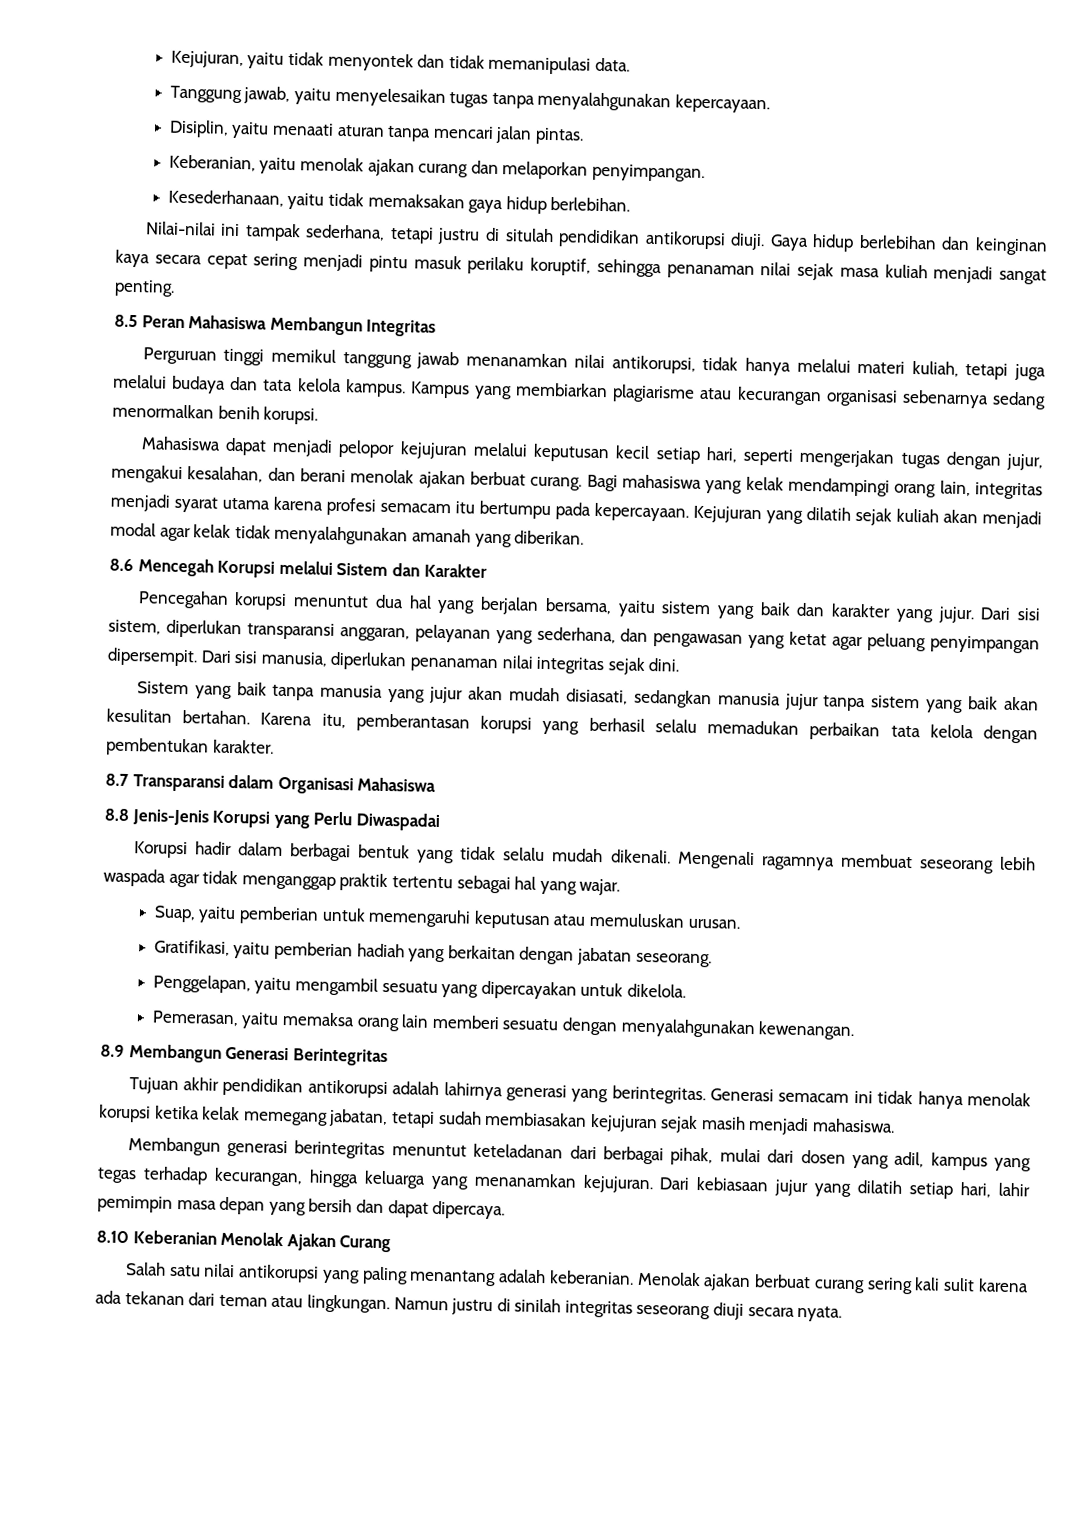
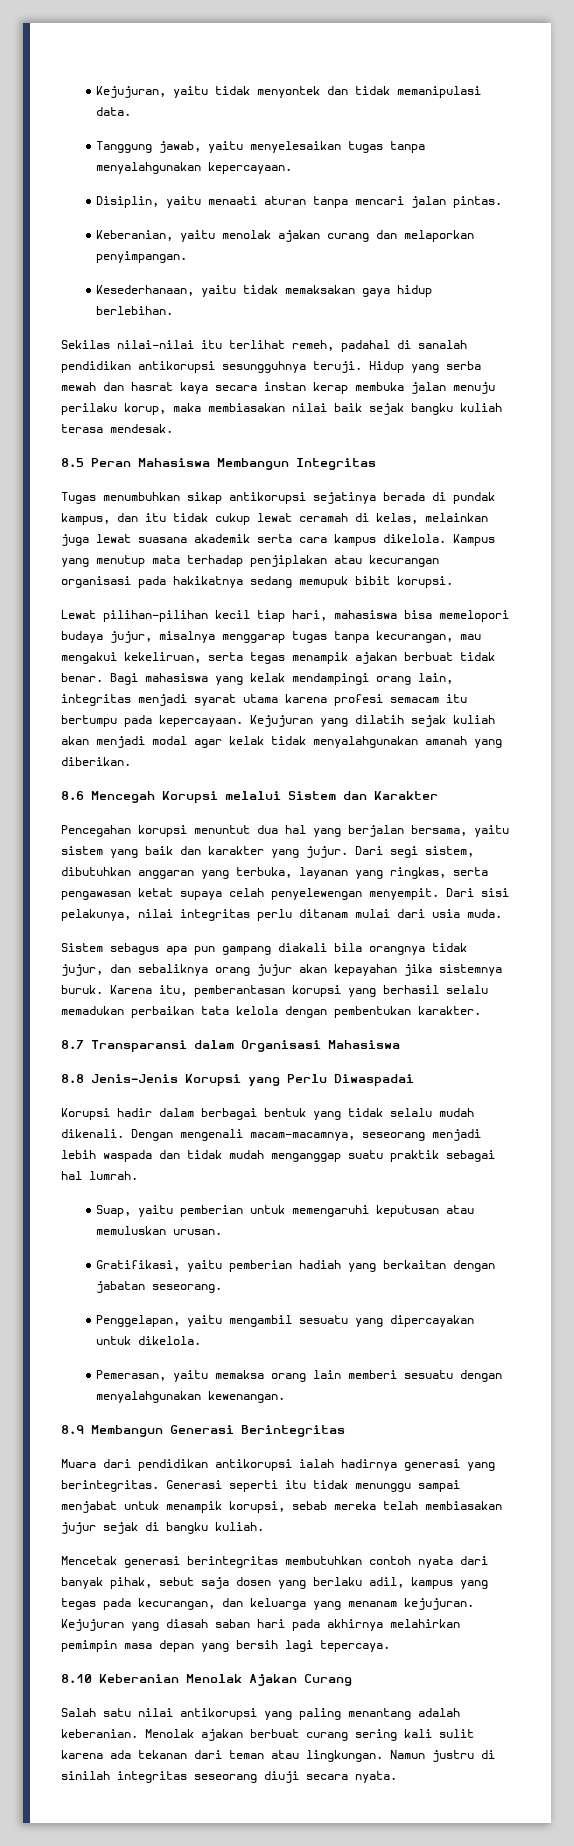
[145,221,1049,256] [115,249,1047,285] [114,279,175,297] Nilai-nilai ini tampak sederhana, tetapi justru di situlah pendidikan antikorupsi diuji. Gaya hidup berlebihan dan keinginan kaya secara cepat sering menjadi pintu masuk perilaku koruptif, sehingga penanaman nilai sejak masa kuliah menjadi sangat penting. -> [61,340,467,352] [61,361,481,373] [61,382,495,394] [61,403,502,415] [61,424,173,433] Sekilas nilai-nilai itu terlihat remeh, padahal di sanalah pendidikan antikorupsi sesungguhnya teruji. Hidup yang serba mewah dan hasrat kaya secara instan kerap membuka jalan menuju perilaku korup, maka membiasakan nilai baik sejak bangku kuliah terasa mendesak.
[142,347,1047,381] [113,374,1046,410] [112,403,319,425] [140,436,1044,471] [111,464,583,491] Perguruan tinggi memikul tanggung jawab menanamkan nilai antikorupsi, tidak hanya melalui materi kuliah, tetapi juga melalui budaya dan tata kelola kampus. Kampus yang membiarkan plagiarisme atau kecurangan organisasi sebenarnya sedang menormalkan benih korupsi. // Mahasiswa dapat menjadi pelopor kejujuran melalui keputusan kecil setiap hari, seperti mengerjakan tugas dengan jujur, mengakui kesalahan, dan berani menolak ajakan berbuat curang. -> [61,492,495,504] [61,513,488,525] [61,534,495,546] [61,555,439,567] [61,576,453,588] [61,610,509,622] [61,631,481,643] [61,652,495,664] [61,673,103,682] Tugas menumbuhkan sikap antikorupsi sejatinya berada di pundak kampus, dan itu tidak cukup lewat ceramah di kelas, melainkan juga lewat suasana akademik serta cara kampus dikelola. Kampus yang menutup mata terhadap penjiplakan atau kecurangan organisasi pada hakikatnya sedang memupuk bibit korupsi. // Lewat pilihan-pilihan kecil tiap hari, mahasiswa bisa memelopori budaya jujur, misalnya menggarap tugas tanpa kecurangan, mau mengakui kekeliruan, serta tegas menampik ajakan berbuat tidak benar.
[1017,608,1041,621] [108,619,1040,654] [107,647,680,675] [136,681,1039,714] [106,708,251,725] sisi sistem, diperlukan transparansi anggaran, pelayanan yang sederhana, dan pengawasan yang ketat agar peluang penyimpangan dipersempit. Dari sisi manusia, diperlukan penanaman nilai integritas sejak dini. // Sistem yang baik tanpa manusia yang jujur akan mudah disiasati, sedangkan manusia jujur tanpa sistem yang baik akan kesulitan bertahan. -> [390,846,474,858] [61,867,488,879] [61,888,509,900] [61,909,502,921] [61,943,467,955] [61,964,502,976] [61,985,103,994] segi sistem, dibutuhkan anggaran yang terbuka, layanan yang ringkas, serta pengawasan ketat supaya celah penyelewengan menyempit. Dari sisi pelakunya, nilai integritas perlu ditanam mulai dari usia muda. // Sistem sebagus apa pun gampang diakali bila orangnya tidak jujur, dan sebaliknya orang jujur akan kepayahan jika sistemnya buruk.
[676,850,1037,874] [103,868,621,896] Mengenali ragamnya membuat seseorang lebih waspada agar tidak menganggap praktik tertentu sebagai hal yang wajar. -> [131,1129,481,1141] [61,1150,495,1162] [61,1171,138,1180] Dengan mengenali macam-macamnya, seseorang menjadi lebih waspada dan tidak mudah menganggap suatu praktik sebagai hal lumrah.
[128,1077,1031,1110] [98,1104,896,1136] [127,1137,795,1166] Tujuan akhir pendidikan antikorupsi adalah lahirnya generasi yang berintegritas. Generasi semacam ini tidak hanya menolak korupsi ketika kelak memegang jabatan, tetapi sudah membiasakan kejujuran sejak masih menjadi mahasiswa. // Membangun generasi berintegritas menuntut keteladanan dari berbagai pihak, mulai dari -> [61,1459,495,1471] [61,1480,460,1492] [61,1501,502,1513] [61,1522,264,1534] [61,1556,488,1568] [61,1577,229,1589] Muara dari pendidikan antikorupsi ialah hadirnya generasi yang berintegritas. Generasi seperti itu tidak menunggu sampai menjabat untuk menampik korupsi, sebab mereka telah membiasakan jujur sejak di bangku kuliah. // Mencetak generasi berintegritas membutuhkan contoh nyata dari banyak pihak, sebut saja
(889, 1161) none -> [313,1577,362,1586] berlaku
[142,1166,1030,1199] terhadap kecurangan, hingga keluarga yang menanamkan kejujuran. Dari kebiasaan jujur yang dilatih setiap hari, lahir -> [103,1598,474,1610] [61,1619,460,1631] pada kecurangan, dan keluarga yang menanam kejujuran. Kejujuran yang diasah saban hari pada akhirnya melahirkan
[355,1199,506,1220] dan dapat dipercaya. -> [285,1640,390,1652] lagi tepercaya.

